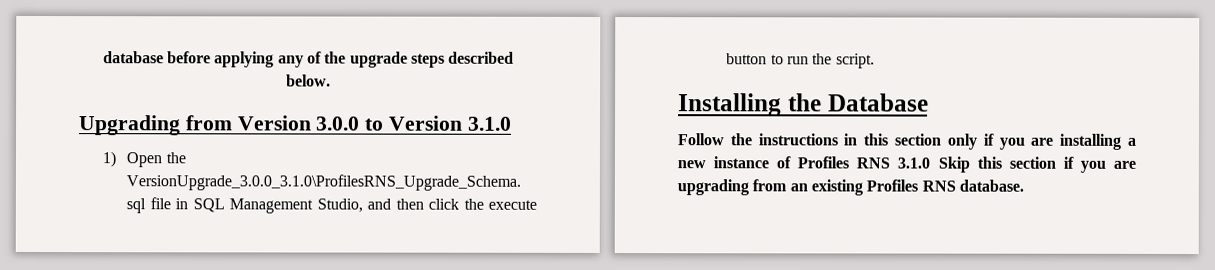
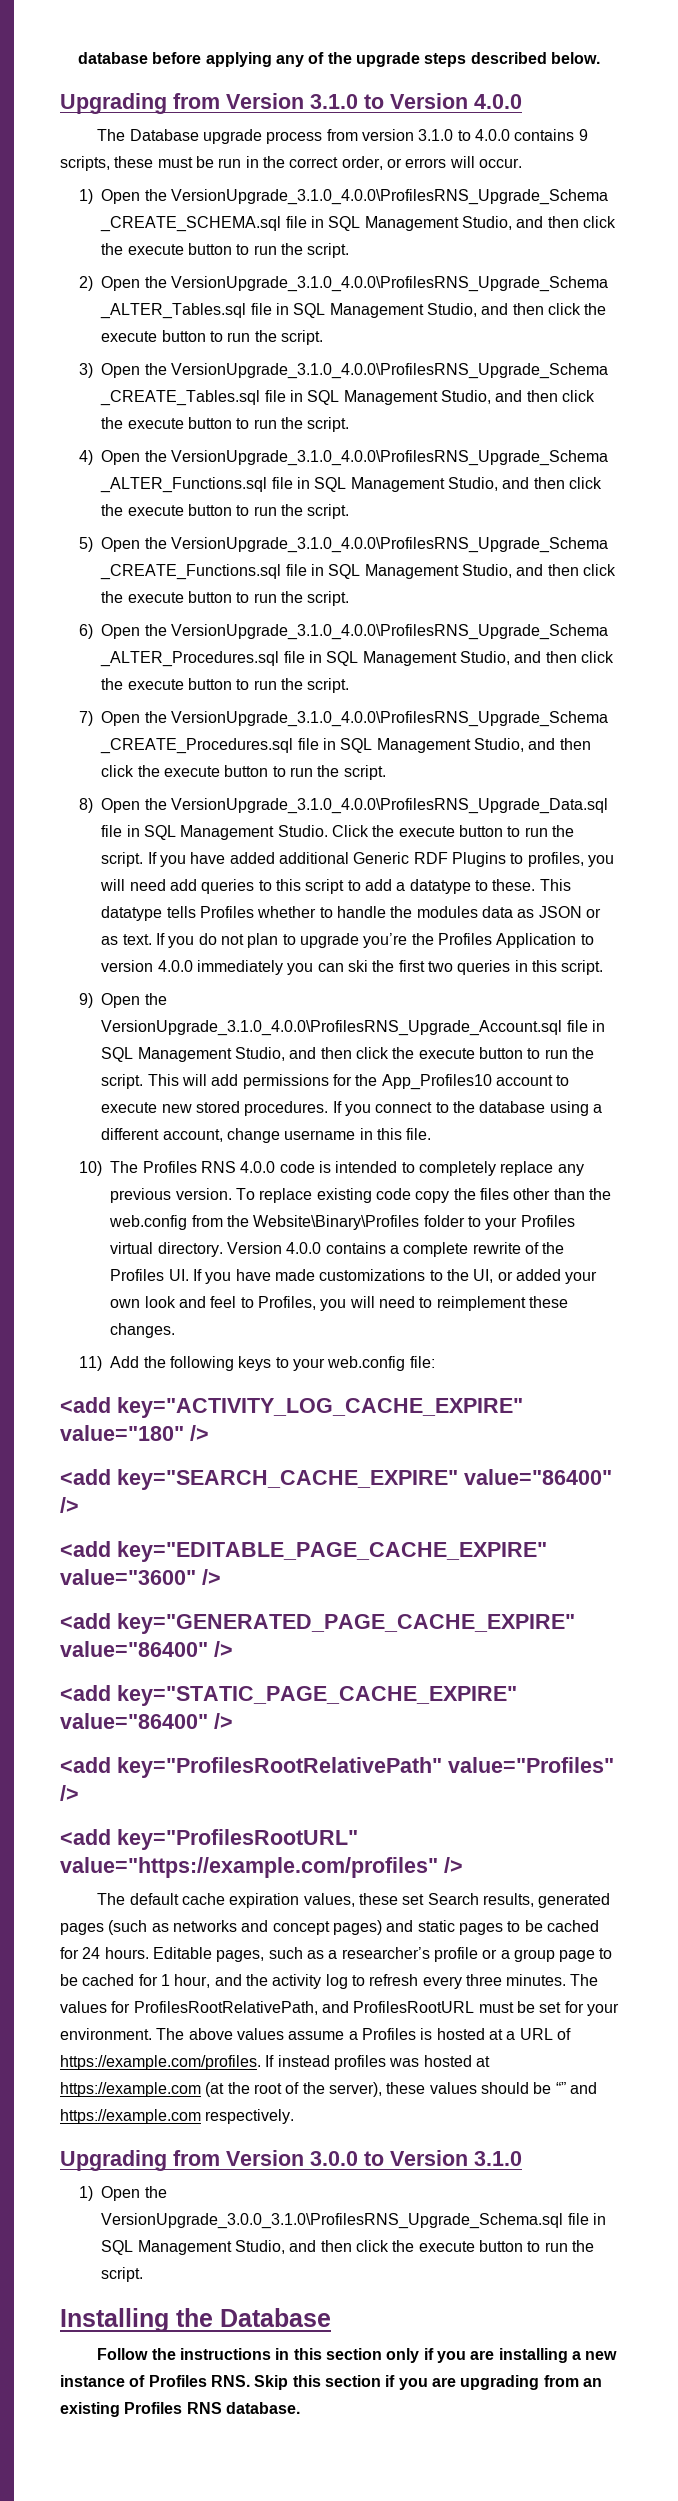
(331, 80) none -> [60,93,522,114] [97,129,588,144] [60,156,522,171] [79,189,609,205] [100,216,616,232] [101,243,350,258] [79,276,609,292] [100,303,607,319] [101,330,324,345] [79,363,609,379] [100,390,595,406] [101,417,350,432] [79,450,609,466] [100,477,602,493] [101,504,350,519] [79,537,609,553] [100,564,616,580] [101,591,350,606] [79,624,609,640] [100,651,614,667] [101,678,350,693] [79,711,609,727] [100,738,591,754] [101,765,386,780] [79,798,609,814] [101,825,574,840] [101,852,614,867] [100,879,571,894] [101,906,601,921] [101,933,594,948] [101,960,604,975] [79,993,167,1008] [101,1020,606,1036] [101,1047,594,1062] [101,1074,570,1090] [101,1101,602,1116] [101,1128,432,1143] [79,1161,584,1176] [110,1188,611,1203] [109,1215,575,1230] [110,1242,565,1257] [110,1269,598,1284] [110,1296,568,1311] [110,1323,176,1338] [79,1356,435,1371] [60,1397,523,1418] [60,1425,209,1441] [60,1469,612,1490] [60,1497,79,1513] [60,1541,547,1562] [60,1569,221,1585] [60,1613,575,1634] [60,1641,233,1657] [60,1685,517,1706] [60,1713,233,1729] [60,1757,614,1778] [60,1785,79,1801] [60,1829,358,1850] [60,1857,463,1878] [97,1893,611,1908] [60,1920,599,1935] [60,1947,613,1962] [60,1974,599,1989] [60,2001,619,2016] [60,2028,571,2040] [60,2055,490,2070] [60,2082,597,2097] [60,2109,295,2124] // Upgrading from Version 3.1.0 to Version 4.0.0 // The Database upgrade process from version 3.1.0 to 4.0.0 contains 9 scripts, these must be run in the correct order, or errors will occur. // 1) Open the VersionUpgrade_3.1.0_4.0.0\ProfilesRNS_Upgrade_Schema _CREATE_SCHEMA.sql file in SQL Management Studio, and then click the execute button to run the script. // 2) Open the VersionUpgrade_3.1.0_4.0.0\ProfilesRNS_Upgrade_Schema _ALTER_Tables.sql file in SQL Management Studio, and then click the execute button to run the script. // 3) Open the VersionUpgrade_3.1.0_4.0.0\ProfilesRNS_Upgrade_Schema _CREATE_Tables.sql file in SQL Management Studio, and then click the execute button to run the script. // 4) Open the VersionUpgrade_3.1.0_4.0.0\ProfilesRNS_Upgrade_Schema _ALTER_Functions.sql file in SQL Management Studio, and then click the execute button to run the script. // 5) Open the VersionUpgrade_3.1.0_4.0.0\ProfilesRNS_Upgrade_Schema _CREATE_Functions.sql file in SQL Management Studio, and then click the execute button to run the script. // 6) Open the VersionUpgrade_3.1.0_4.0.0\ProfilesRNS_Upgrade_Schema _ALTER_Procedures.sql file in SQL Management Studio, and then click the execute button to run the script. // 7) Open the VersionUpgrade_3.1.0_4.0.0\ProfilesRNS_Upgrade_Schema _CREATE_Procedures.sql file in SQL Management Studio, and then click the execute button to run the script. // 8) Open the VersionUpgrade_3.1.0_4.0.0\ProfilesRNS_Upgrade_Data.sql file in SQL Management Studio. Click the execute button to run the script. If you have added additional Generic RDF Plugins to profiles, you will need add queries to this script to add a datatype to these. This datatype tells Profiles whether to handle the modules data as JSON or as text. If you do not plan to upgrade you’re the Profiles Application to version 4.0.0 immediately you can ski the first two queries in this script. // 9) Open the VersionUpgrade_3.1.0_4.0.0\ProfilesRNS_Upgrade_Account.sql file in SQL Management Studio, and then click the execute button to run the script. This will add permissions for the App_Profiles10 account to execute new stored procedures. If you connect to the database using a different account, change username in this file. // 10) The Profiles RNS 4.0.0 code is intended to completely replace any previous version. To replace existing code copy the files other than the web.config from the Website\Binary\Profiles folder to your Profiles virtual directory. Version 4.0.0 contains a complete rewrite of the Profiles UI. If you have made customizations to the UI, or added your own look and feel to Profiles, you will need to reimplement these changes. // 11) Add the following keys to your web.config file: // <add key="ACTIVITY_LOG_CACHE_EXPIRE" value="180" /> // <add key="SEARCH_CACHE_EXPIRE" value="86400" /> // <add key="EDITABLE_PAGE_CACHE_EXPIRE" value="3600" /> // <add key="GENERATED_PAGE_CACHE_EXPIRE" value="86400" /> // <add key="STATIC_PAGE_CACHE_EXPIRE" value="86400" /> // <add key="ProfilesRootRelativePath" value="Profiles" /> // <add key="ProfilesRootURL" value="https://example.com/profiles" /> // The default cache expiration values, these set Search results, generated pages (such as networks and concept pages) and static pages to be cached for 24 hours. Editable pages, such as a researcher’s profile or a group page to be cached for 1 hour, and the activity log to refresh every three minutes. The values for ProfilesRootRelativePath, and ProfilesRootURL must be set for your environment. The above values assume a Profiles is hosted at a URL of https://example.com/profiles. If instead profiles was hosted at https://example.com (at the root of the server), these values should be “” and https://example.com respectively.
[856,157,931,169] RNS 3.1.0 -> [210,2375,250,2387] RNS.

